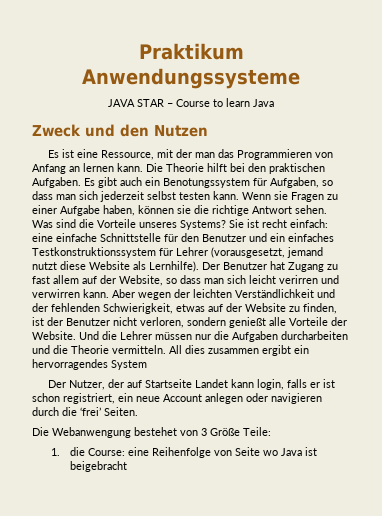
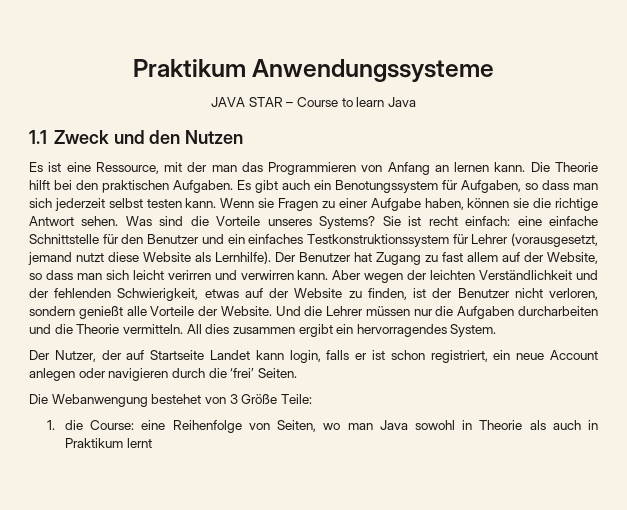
(274, 103) none -> [29,130,47,144] 1.1
[111,360,147,370] System -> [450,324,497,337] System.
[235,447,318,456] [70,461,128,472] Seite wo Java ist beigebracht -> [277,420,598,432] [65,438,152,448] Seiten, wo man Java sowohl in Theorie als auch in Praktikum lernt

